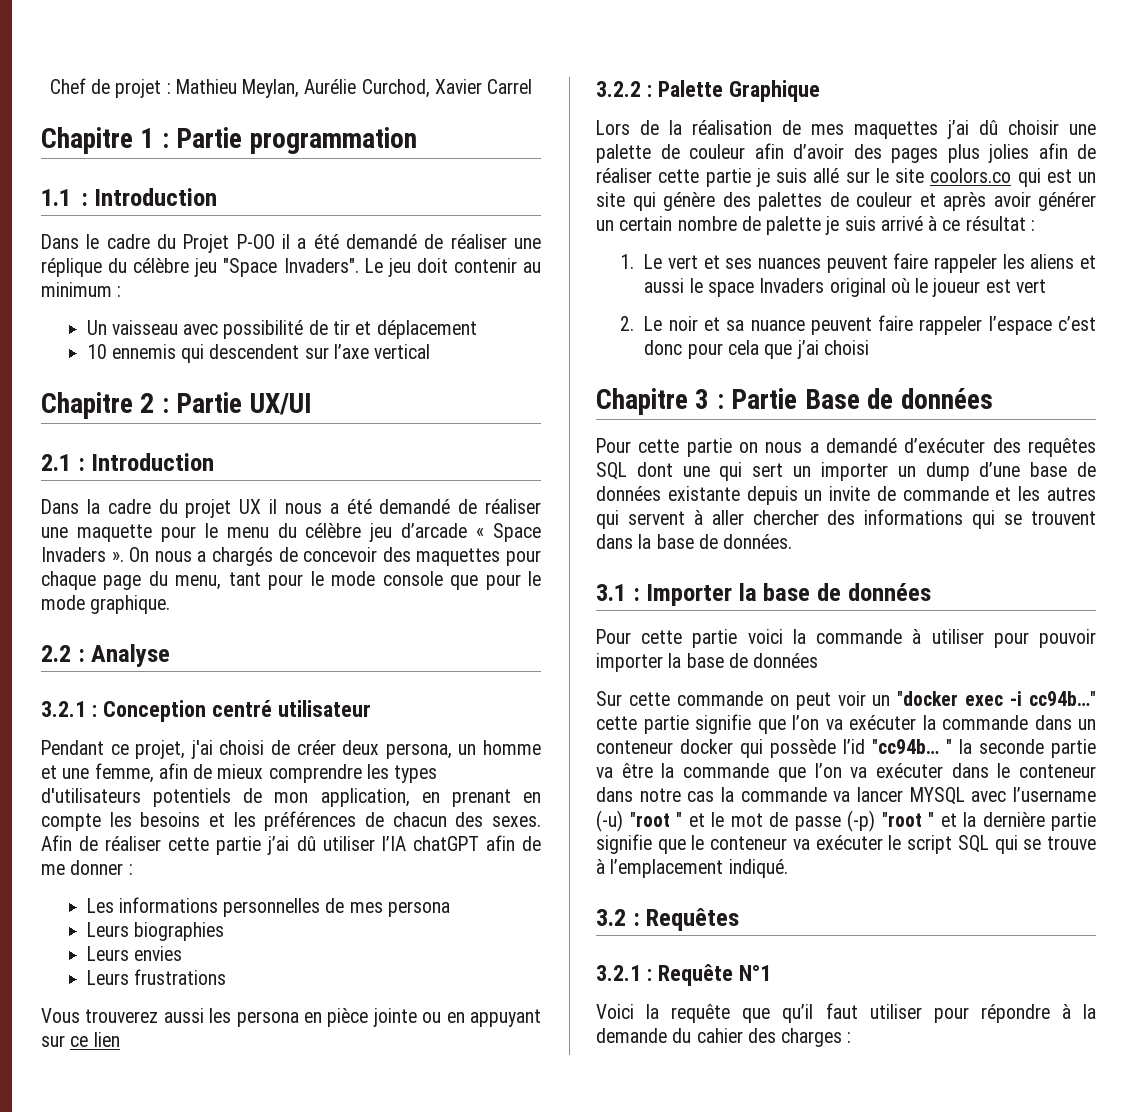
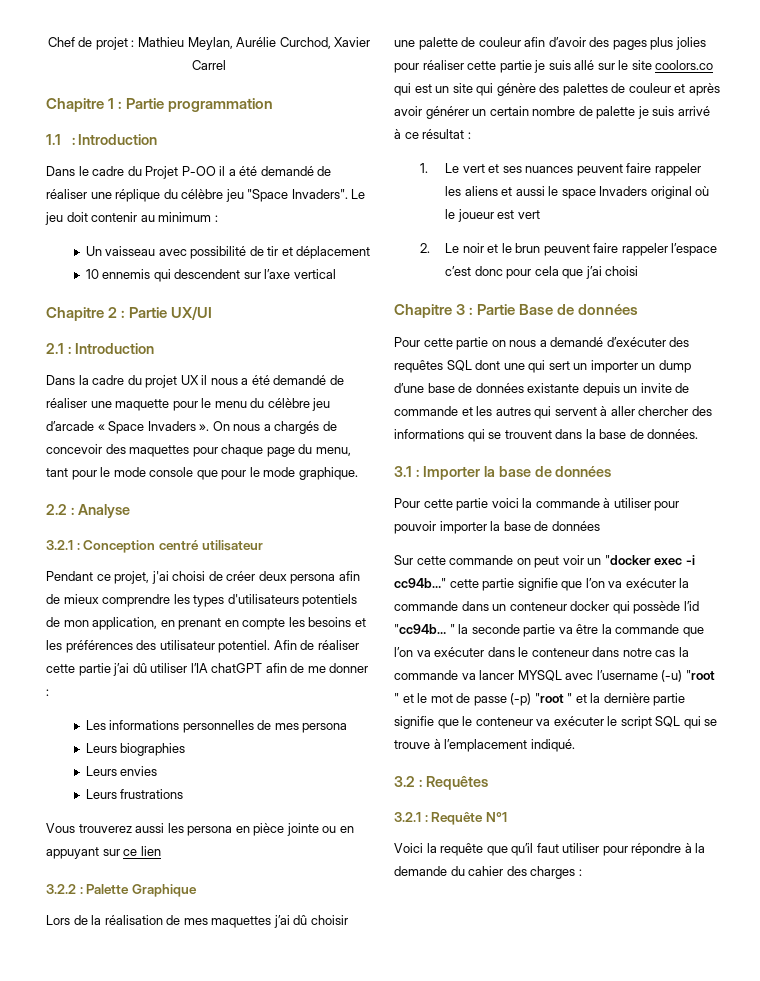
[385,740,542,759] [41,763,154,783] persona, un homme et une femme, -> [290,574,336,584] persona
[365,812,541,827] de chacun des sexes. -> [136,640,271,653] des utilisateur potentiel.
[1038,143,1096,159] afin de -> [394,63,419,73] pour
[726,320,805,331] sa nuance -> [501,243,541,253] le brun

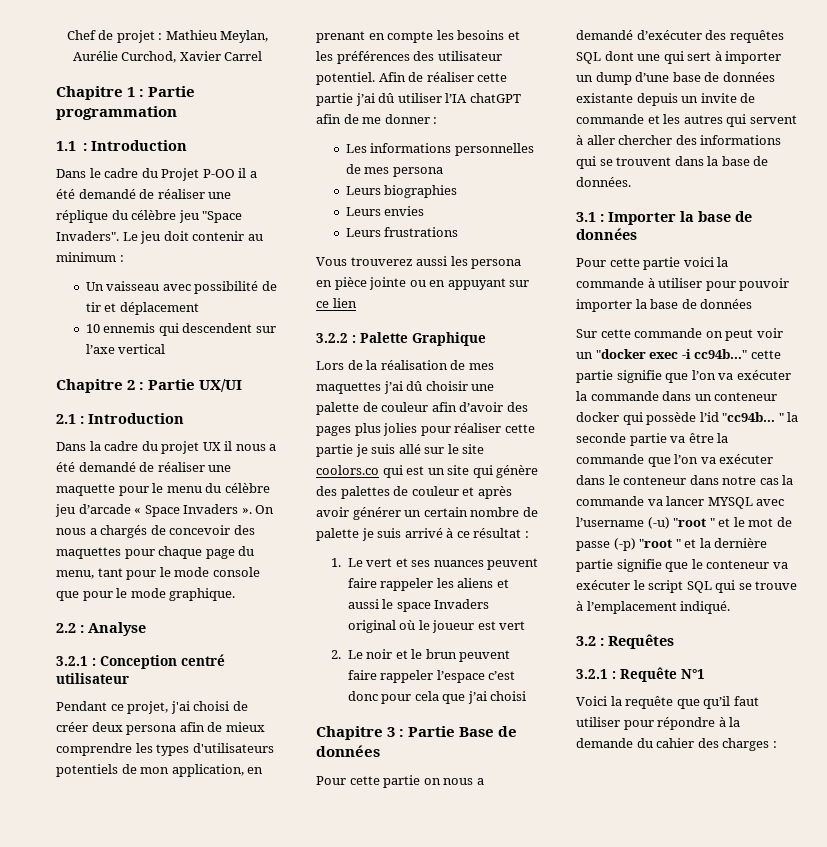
[573,363,588,370] un -> [714,51,722,61] à

